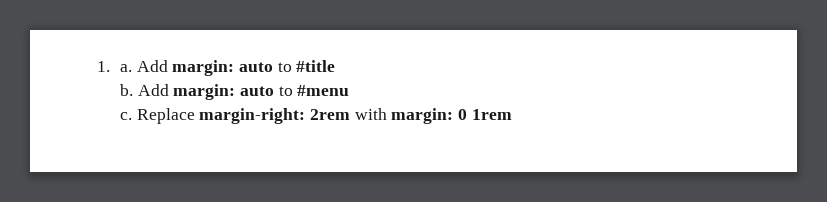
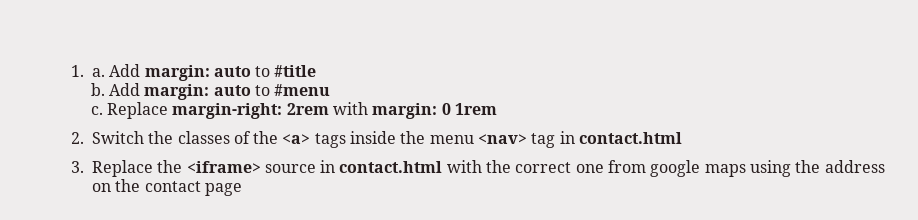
(512, 114) none -> [70,131,683,148] [70,160,885,177] [91,179,242,196] // 2. Switch the classes of the <a> tags inside the menu <nav> tag in contact.html // 3. Replace the <iframe> source in contact.html with the correct one from google maps using the address on the contact page

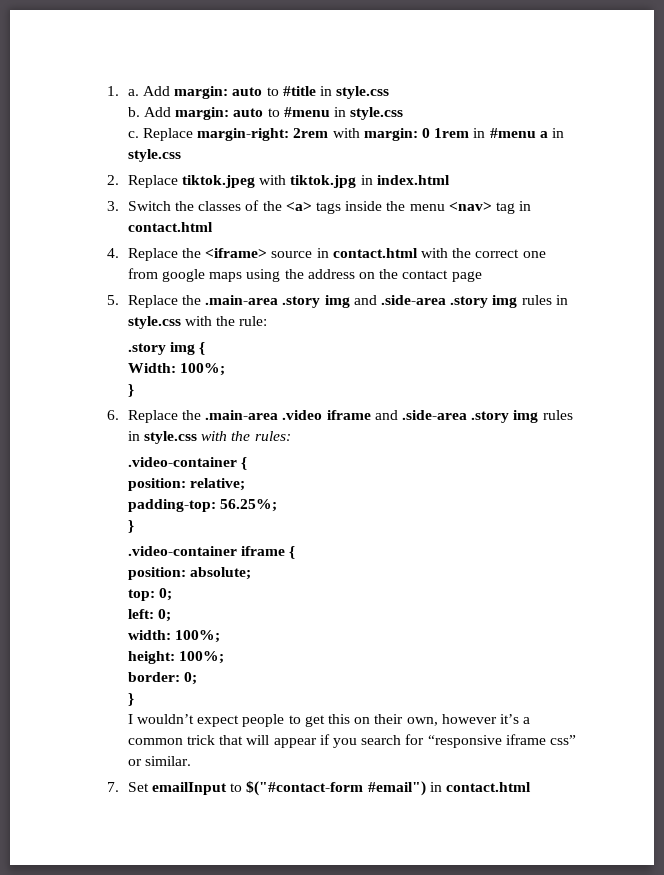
(317, 71) none -> [320,86,390,99] in style.css
(331, 90) none -> [334,107,404,120] in style.css
[70,132,84,144] // 2. -> [473,128,564,138] [127,149,181,162] [107,175,450,188] [107,201,120,211] in #menu a in style.css // 2. Replace tiktok.jpeg with tiktok.jpg in index.html // 3.
[70,161,84,173] 3. -> [107,248,120,258] 4.
(242, 189) none -> [107,295,568,308] [127,316,268,329] [127,342,206,355] [127,363,226,376] [127,384,134,397] [107,410,573,423] [127,431,291,444] [127,457,248,470] [127,478,246,491] [127,499,278,512] [127,520,134,533] [127,546,296,559] [127,567,252,580] [127,588,173,601] [127,609,172,622] [127,630,221,643] [127,651,225,664] [127,672,198,685] [127,693,134,706] [127,714,531,727] [127,734,576,748] [127,756,192,766] [107,781,532,796] // 5. Replace the .main-area .story img and .side-area .story img rules in style.css with the rule: // .story img { // Width: 100%; // } // 6. Replace the .main-area .video iframe and .side-area .story img rules in style.css with the rules: // .video-container { // position: relative; // padding-top: 56.25%; // } // .video-container iframe { // position: absolute; // top: 0; // left: 0; // width: 100%; // height: 100%; // border: 0; // } // I wouldn’t expect people to get this on their own, however it’s a common trick that will appear if you search for “responsive iframe css” or similar. // 7. Set emailInput to $("#contact-form #email") in contact.html

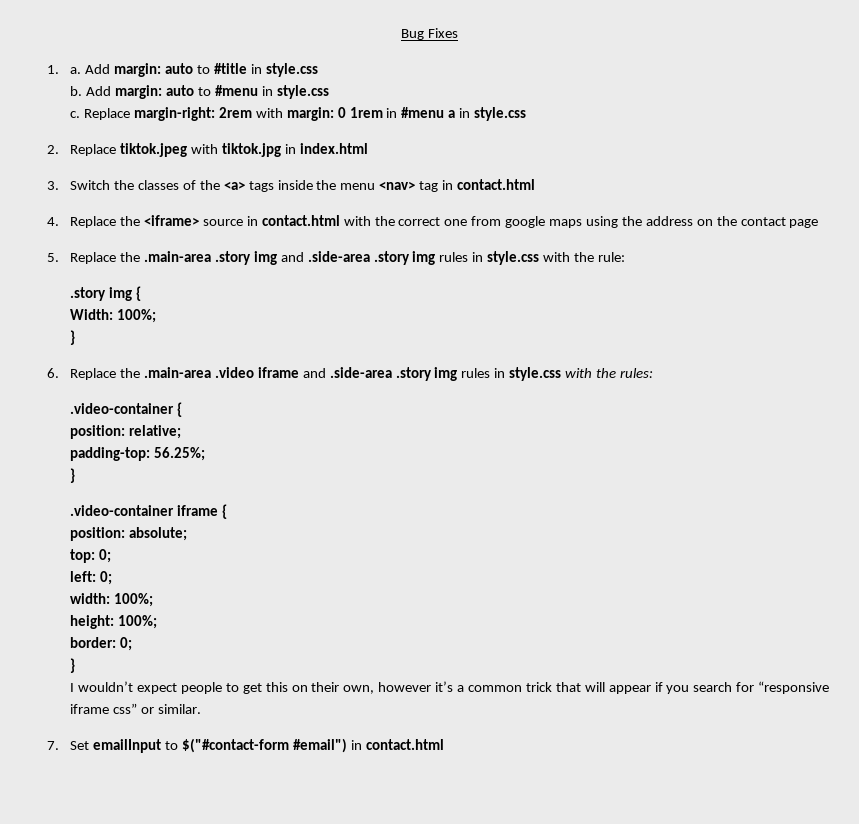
(107, 91) none -> [401,28,458,40] Bug Fixes //

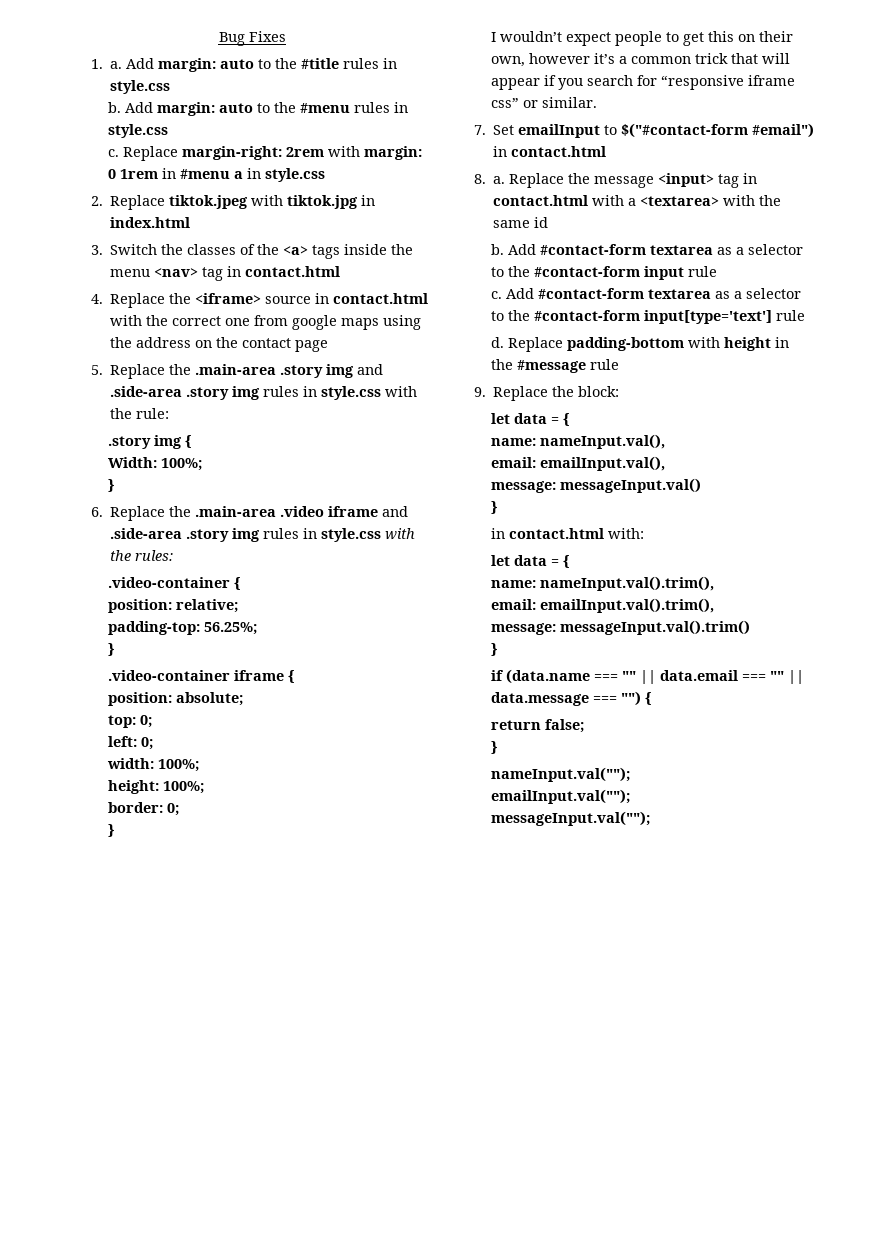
[213,63,247,74] #title -> [274,58,379,69] the #title rules
[214,85,258,96] #menu -> [274,102,391,113] the #menu rules
(444, 744) none -> [473,173,757,188] [492,195,781,206] [492,217,548,228] [491,244,804,255] [491,266,718,280] [491,288,802,299] [491,310,806,324] [491,337,790,352] [491,359,620,373] [473,386,619,401] [491,413,570,426] [491,434,666,449] [491,456,666,471] [491,478,702,493] [491,501,498,514] [491,528,645,539] [491,555,570,568] [491,576,715,591] [491,598,715,613] [491,620,751,635] [491,643,498,656] [491,669,805,684] [491,691,652,706] [491,719,585,733] [491,741,498,754] [491,767,631,782] [491,789,631,804] [491,811,651,826] // 8. a. Replace the message <input> tag in contact.html with a <textarea> with the same id // b. Add #contact-form textarea as a selector to the #contact-form input rule // c. Add #contact-form textarea as a selector to the #contact-form input[type='text'] rule // d. Replace padding-bottom with height in the #message rule // 9. Replace the block: // let data = { // name: nameInput.val(), // email: emailInput.val(), // message: messageInput.val() // } // in contact.html with: // let data = { // name: nameInput.val().trim(), // email: emailInput.val().trim(), // message: messageInput.val().trim() // } // if (data.name === "" || data.email === "" || data.message === "") { // return false; // } // nameInput.val(""); // emailInput.val(""); // messageInput.val("");

